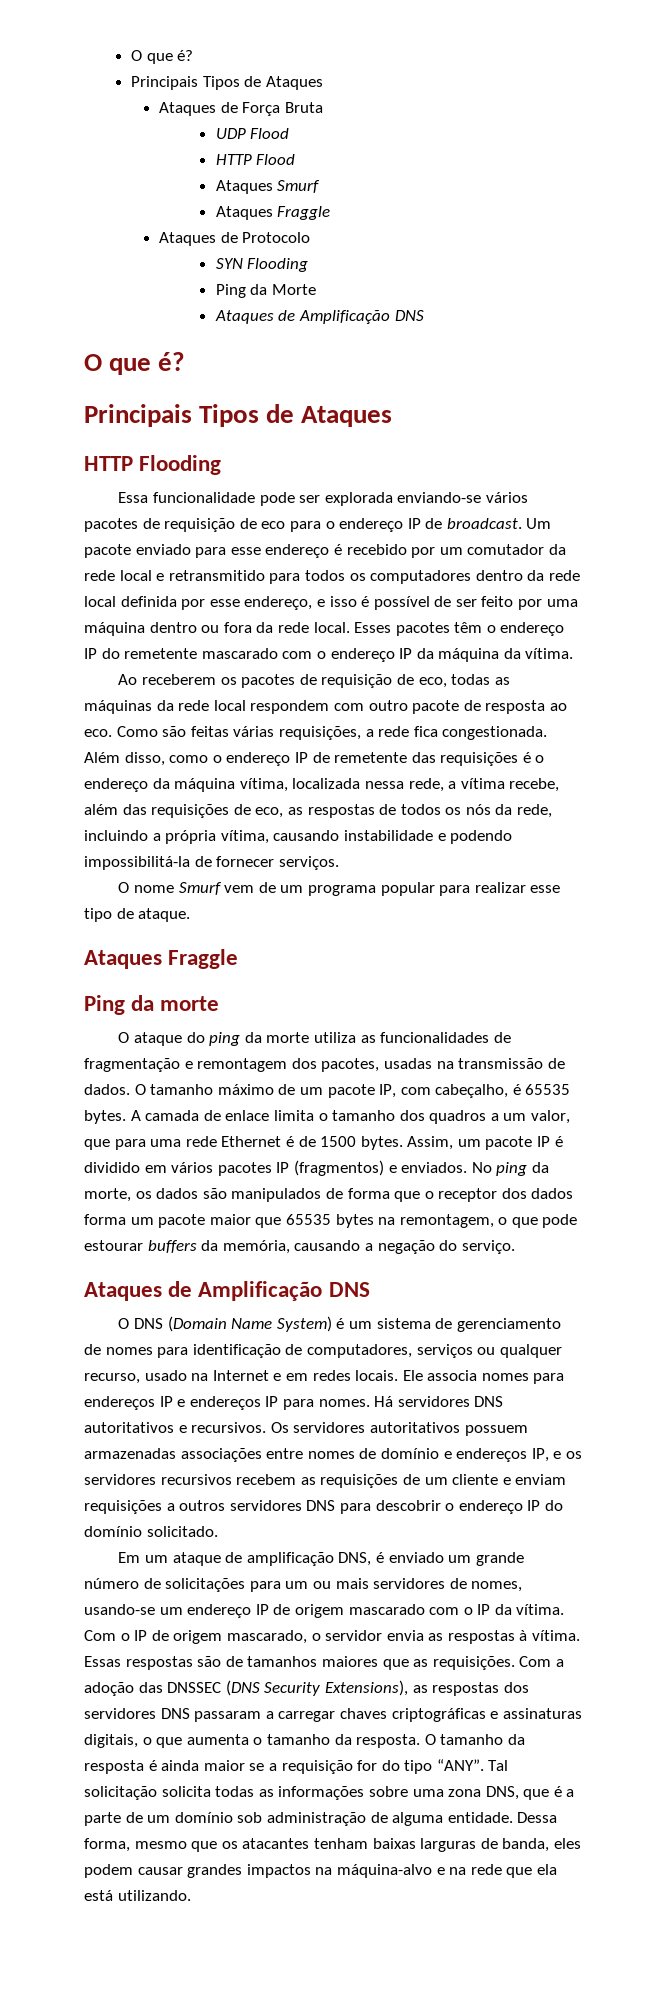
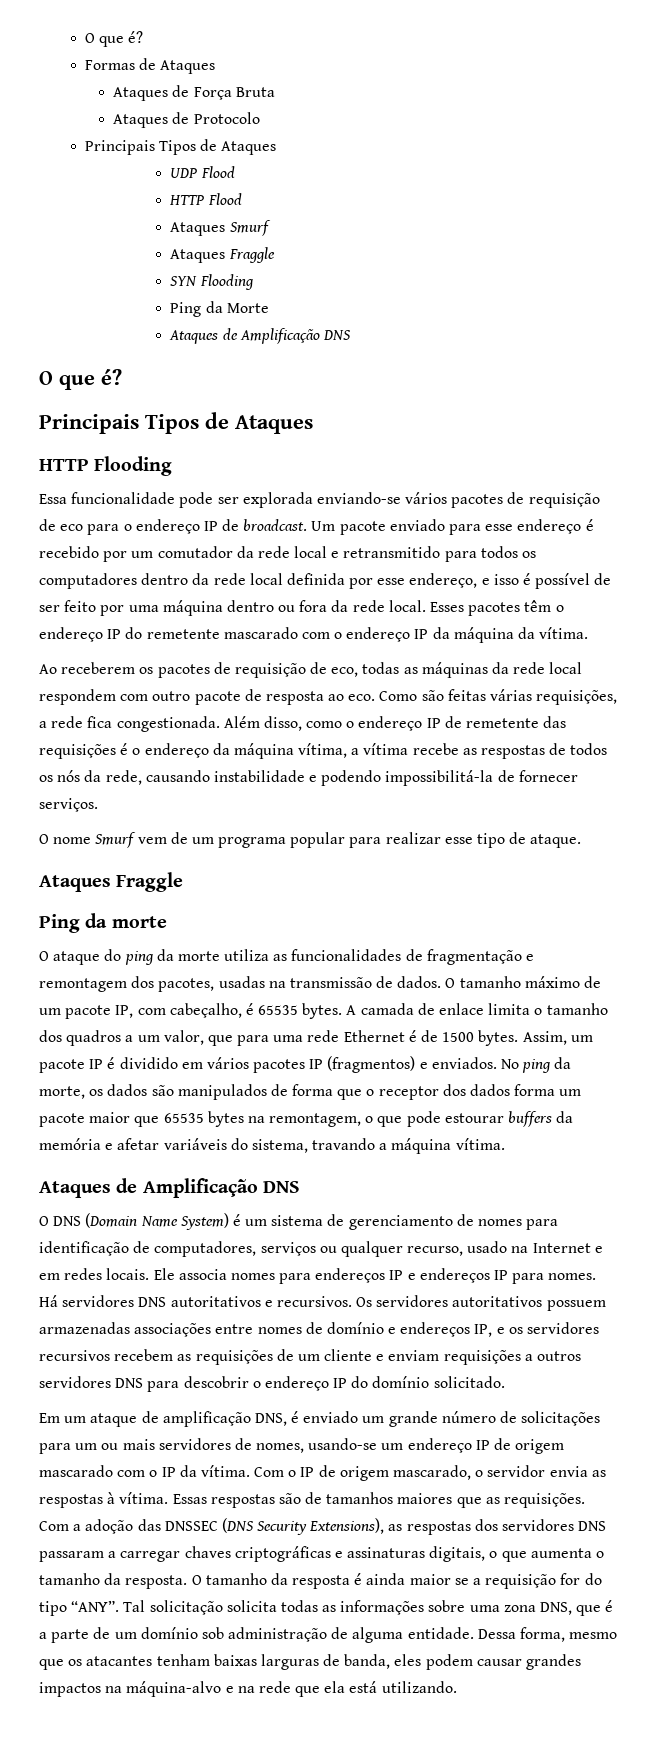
[130,50,194,64] [130,76,240,90] O que é? // Principais Tipos -> [84,31,143,47] [84,60,135,70] O que é? // Formas
(323, 107) none -> [113,112,260,128] [84,139,277,155] // Ataques de Protocolo // Principais Tipos de Ataques
[159,232,311,246] // Ataques de Protocolo -> (275, 255) none
[292,778,560,792] [84,804,284,818] localizada nessa rede, a vítima recebe, além das requisições de eco, -> [351,743,459,755] a vítima recebe
[84,830,269,844] incluindo a própria vítima, -> (142, 777) none
[222,1240,515,1254] memória, causando a negação do serviço. -> [39,1138,505,1154] memória e afetar variáveis do sistema, travando a máquina vítima.

